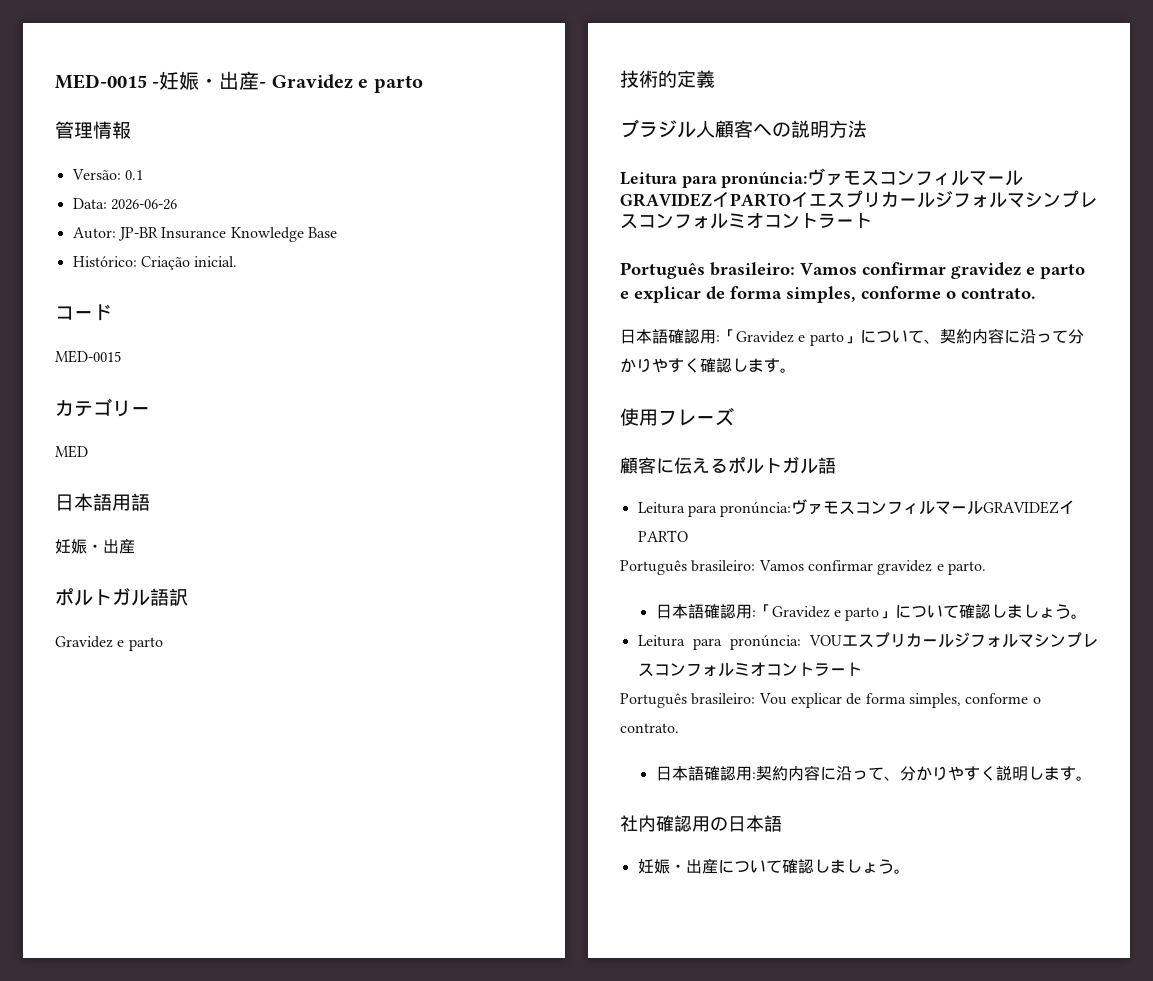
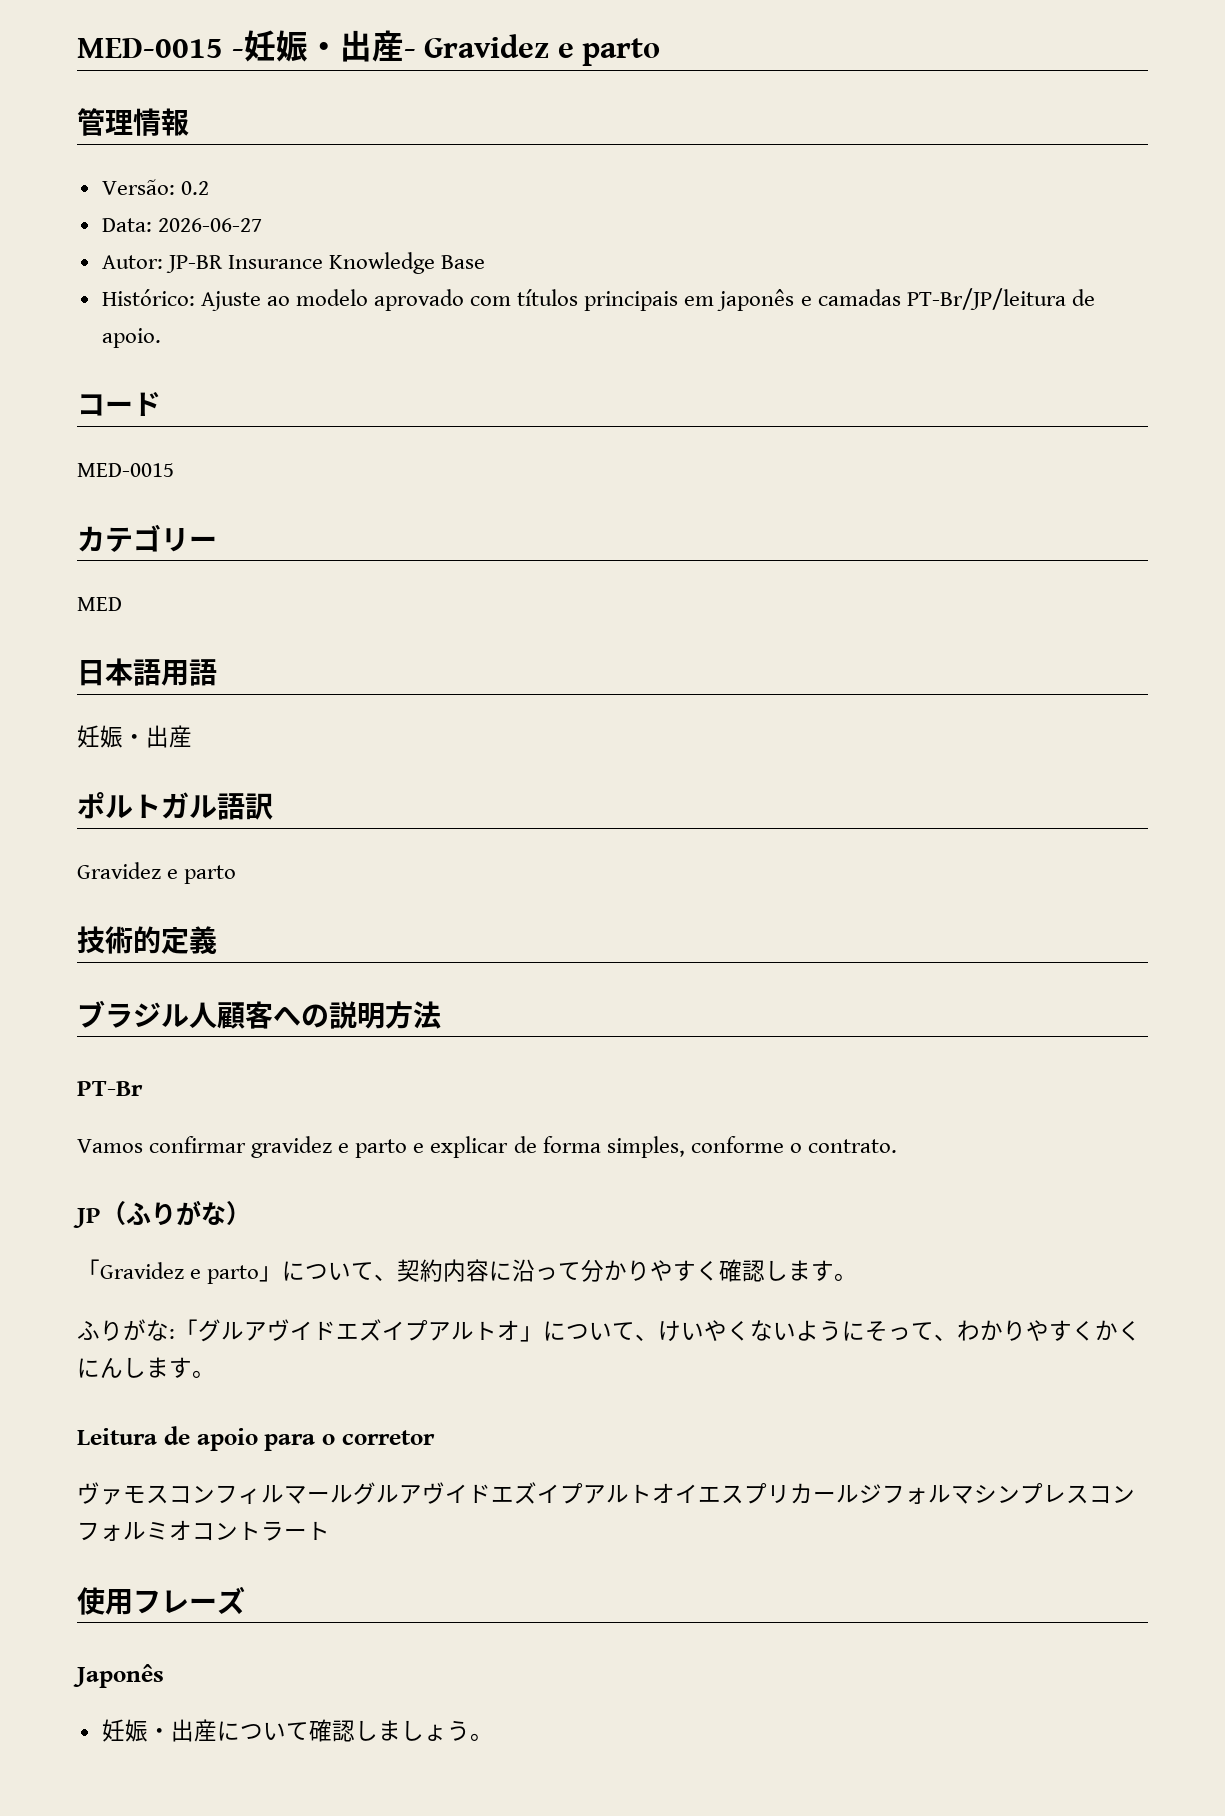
[124,170,143,180] 0.1 -> [180,181,209,195] 0.2
[110,199,177,210] 2026-06-26 -> [157,218,262,232] 2026-06-27
[140,256,238,270] Criação inicial. -> [200,288,1095,311] [101,328,161,348] Ajuste ao modelo aprovado com títulos principais em japonês e camadas PT-Br/JP/leitura de apoio.
[620,168,1024,188] [620,191,791,207] Leitura para pronúncia:ヴァモスコンフィルマールGRAVIDEZイPARTO -> [77,1081,143,1096] [77,1136,897,1158] [73,1200,251,1228] [77,1259,858,1284] [77,1319,1141,1342] [77,1357,215,1378] [77,1426,435,1451] [77,1482,675,1505] PT-Br // Vamos confirmar gravidez e parto e explicar de forma simples, conforme o contrato. // JP（ふりがな） // 「Gravidez e parto」について、契約内容に沿って分かりやすく確認します。 // ふりがな:「グルアヴイドエズイプアルトオ」について、けいやくないようにそって、わかりやすくかくにんします。 // Leitura de apoio para o corretor // ヴァモスコンフィルマールグルアヴイドエズイプアルトオ
[620,262,1085,279] [620,286,1036,303] [620,328,1084,346] [620,358,796,373] [620,407,734,426] [620,456,836,474] [637,499,1076,517] [637,530,688,542] [620,560,986,575] [655,604,1088,621] [637,632,1098,650] [637,662,862,677] [620,693,1041,708] [620,723,679,733] [655,765,1092,781] [620,815,782,832] Português brasileiro: Vamos confirmar gravidez e parto e explicar de forma simples, conforme o contrato. // 日本語確認用:「Gravidez e parto」について、契約内容に沿って分かりやすく確認します。 // 使用フレーズ // 顧客に伝えるポルトガル語 // Leitura para pronúncia:ヴァモスコンフィルマールGRAVIDEZイPARTO // Português brasileiro: Vamos confirmar gravidez e parto. // 日本語確認用:「Gravidez e parto」について確認しましょう。 // Leitura para pronúncia: VOUエスプリカールジフォルマシンプレスコンフォルミオコントラート // Português brasileiro: Vou explicar de forma simples, conforme o contrato. // 日本語確認用:契約内容に沿って、分かりやすく説明します。 // 社内確認用の日本語 -> [77,1586,245,1615] [73,1664,164,1688] 使用フレーズ // Japonês

